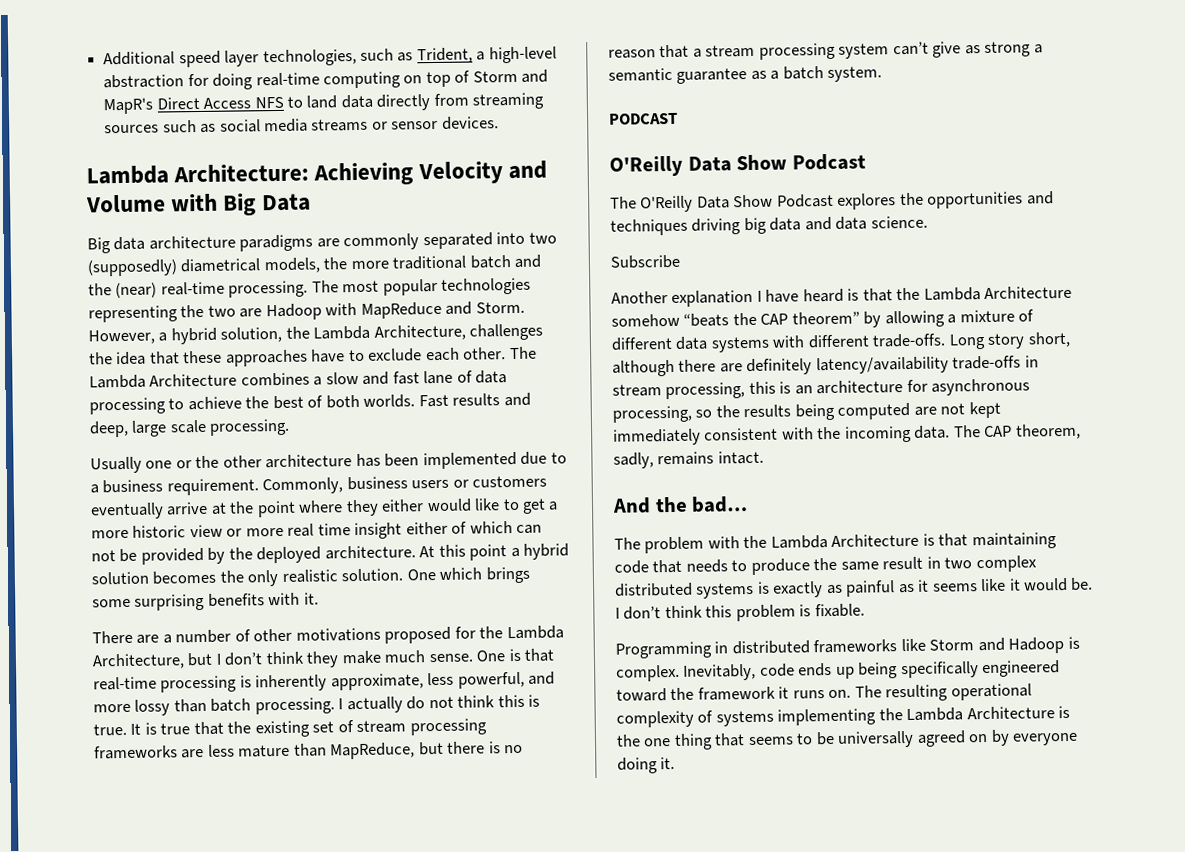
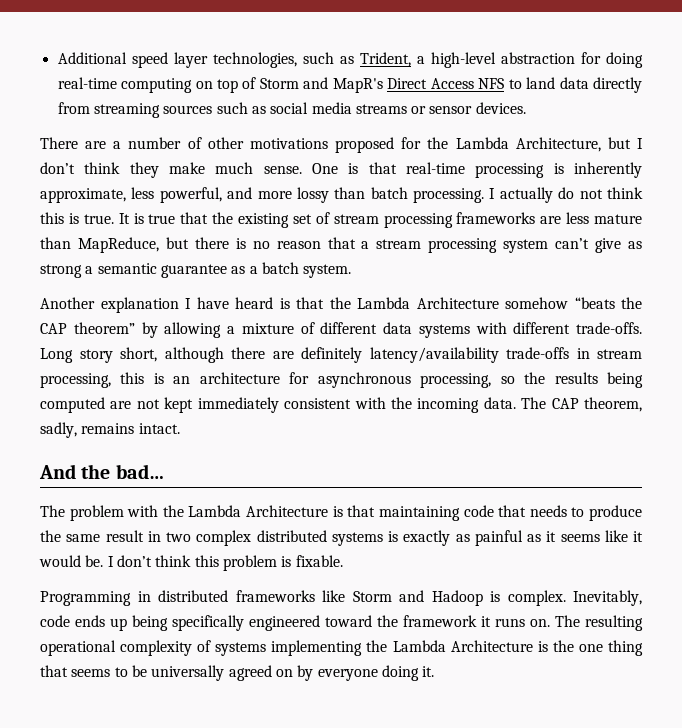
[86,160,547,186] [86,193,311,216] [87,231,557,254] [87,254,542,277] [88,277,532,299] [88,301,525,323] [88,323,544,345] [89,346,537,367] [89,370,508,389] [89,392,531,415] [89,418,291,438] [90,451,567,474] [90,475,548,496] [90,498,559,520] [91,521,543,540] [91,543,570,565] [91,566,530,587] [92,592,319,611] // Lambda Architecture: Achieving Velocity and Volume with Big Data // Big data architecture paradigms are commonly separated into two (supposedly) diametrical models, the more traditional batch and the (near) real-time processing. The most popular technologies representing the two are Hadoop with MapReduce and Storm. However, a hybrid solution, the Lambda Architecture, challenges the idea that these approaches have to exclude each other. The Lambda Architecture combines a slow and fast lane of data processing to achieve the best of both worlds. Fast results and deep, large scale processing. // Usually one or the other architecture has been implemented due to a business requirement. Commonly, business users or customers eventually arrive at the point where they either would like to get a more historic view or more real time insight either of which can not be provided by the deployed architecture. At this point a hybrid solution becomes the only realistic solution. One which brings some surprising benefits with it. -> (526, 108) none
[609,112,678,125] [609,153,866,177] [610,191,1054,213] [610,215,928,236] [610,254,680,269] // PODCAST // O'Reilly Data Show Podcast // The O'Reilly Data Show Podcast explores the opportunities and techniques driving big data and data science. // Subscribe -> (352, 271) none

